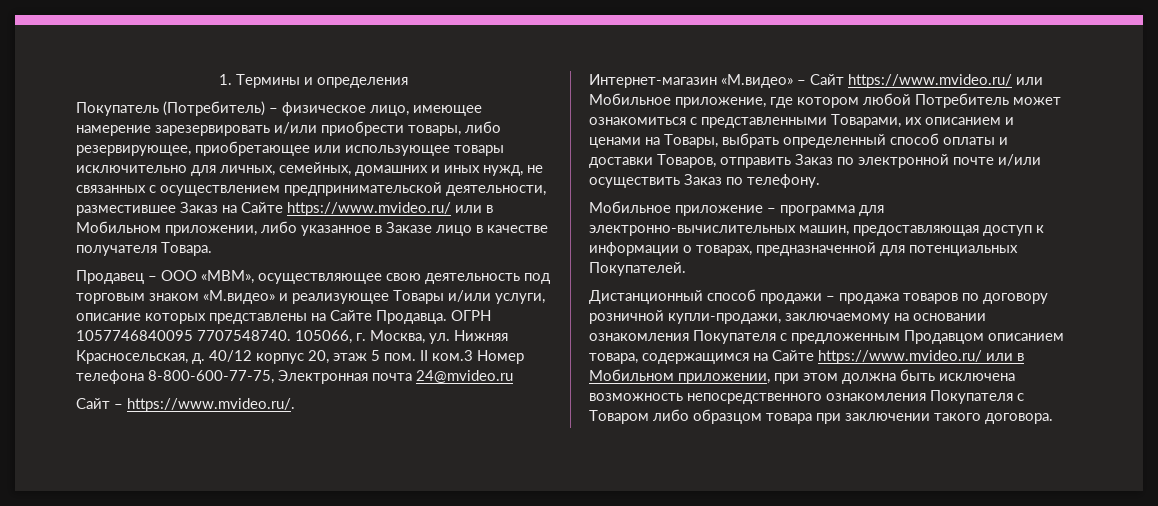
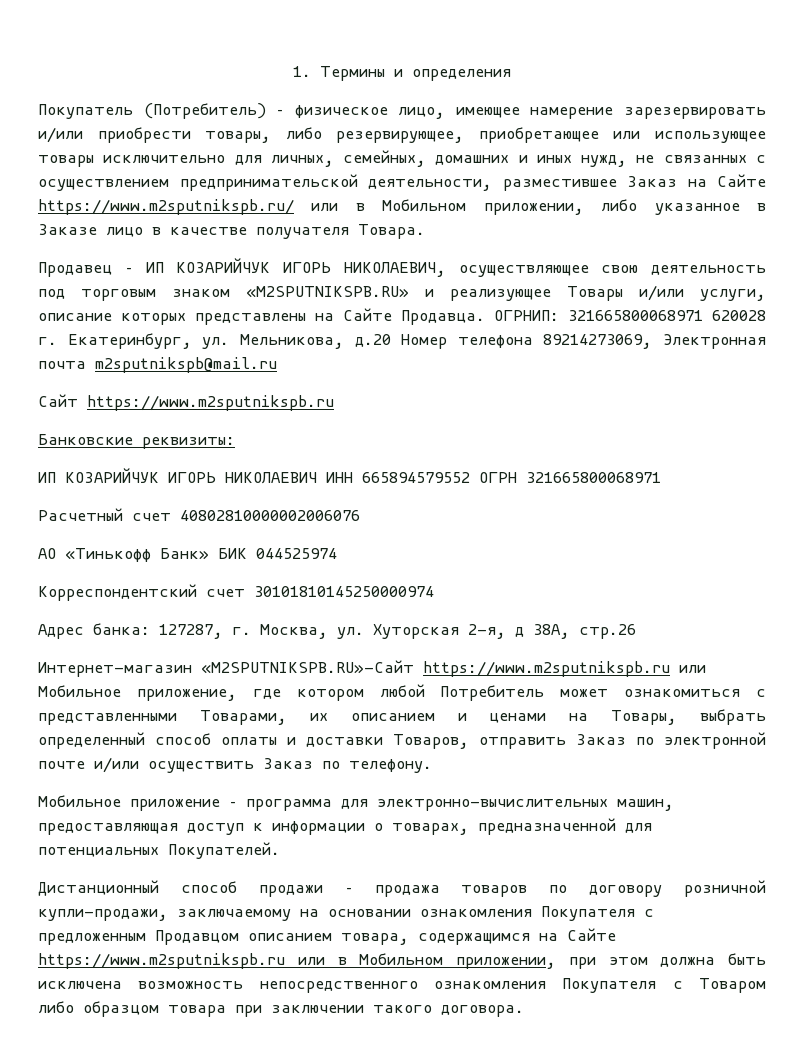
[287,202,451,216] https://www.mvideo.ru/ -> [38,199,294,215] https://www.m2sputnikspb.ru/
[161,270,254,284] ООО «МВМ», -> [145,258,446,277] ИП КОЗАРИЙЧУК ИГОРЬ НИКОЛАЕВИЧ,
[203,290,275,304] «М.видео» -> [246,286,409,298] «М2SPUTNIKSPB.RU»
[451,310,491,321] [76,330,508,344] [76,350,524,364] [76,370,513,384] [76,398,295,412] [589,74,1012,88] ОГРН 1057746840095 7707548740. 105066, г. Москва, ул. Нижняя Красносельская, д. 40/12 корпус 20, этаж 5 пом. II ком.3 Номер телефона 8-800-600-77-75, Электронная почта 24@mvideo.ru // Сайт – https://www.mvideo.ru/. // Интернет-магазин «М.видео» – Сайт https://www.mvideo.ru/ -> [494,310,766,321] [38,333,766,349] [38,357,277,373] [38,394,334,411] [38,434,235,449] [38,468,661,484] [38,508,360,521] [38,548,337,562] [38,584,434,601] [38,623,636,639] [38,660,670,677] ОГРНИП: 321665800068971 620028 г. Екатеринбург, ул. Мельникова, д.20 Номер телефона 89214273069, Электронная почта m2sputnikspb@mail.ru // Сайт https://www.m2sputnikspb.ru // Банковские реквизиты: // ИП КОЗАРИЙЧУК ИГОРЬ НИКОЛАЕВИЧ ИНН 665894579552 ОГРН 321665800068971 // Расчетный счет 40802810000002006076 // АО «Тинькофф Банк» БИК 044525974 // Корреспондентский счет 30101810145250000974 // Адрес банка: 127287, г. Москва, ул. Хуторская 2-я, д 38А, стр.26 // Интернет-магазин «М2SPUTNIKSPB.RU»-Сайт https://www.m2sputnikspb.ru
[818,350,982,364] https://www.mvideo.ru/ -> [38,953,285,969] https://www.m2sputnikspb.ru

